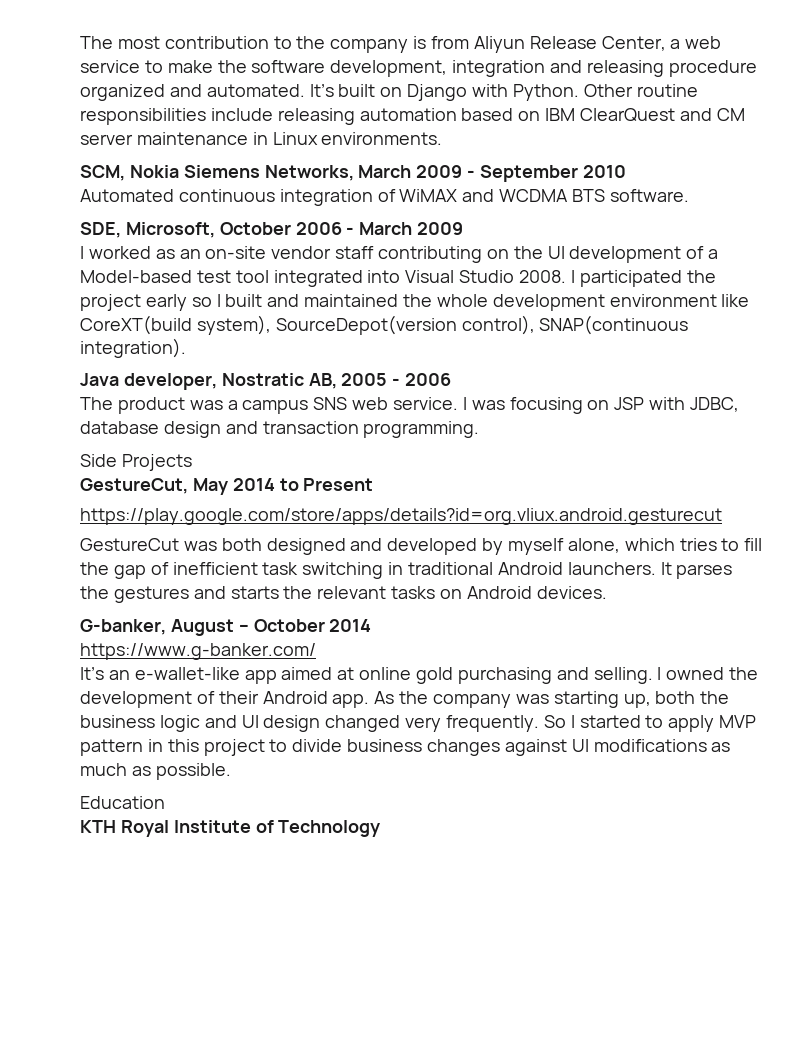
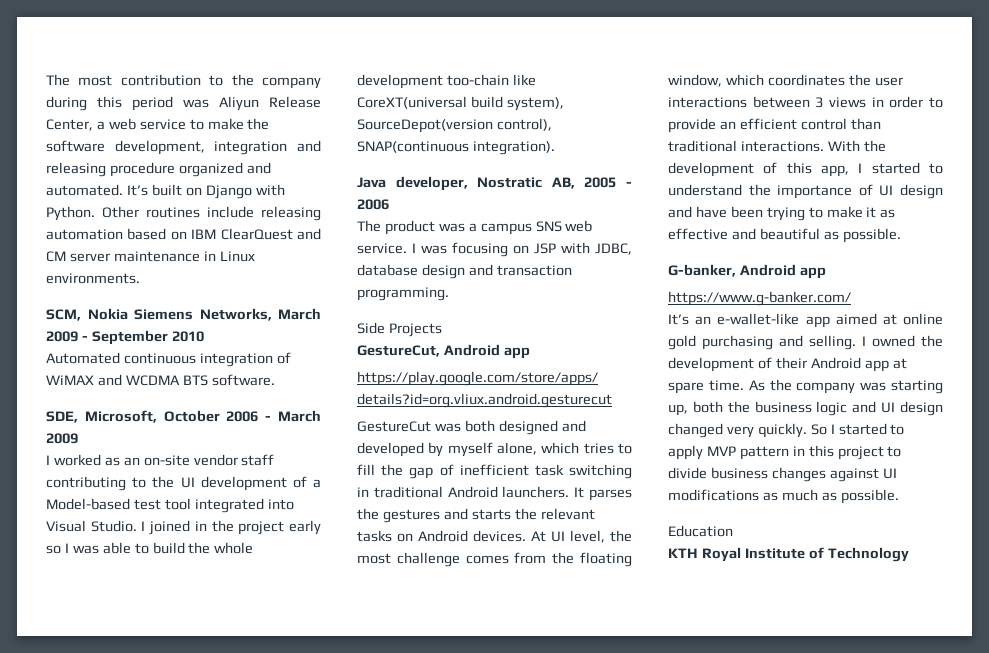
[413,36,470,49] is from -> [46,96,209,111] during this period was
[636,84,698,97] [80,108,206,125] routine responsibilities -> [146,207,200,218] routines
[486,249,509,259] on -> [132,477,147,488] to
[459,270,682,287] Studio 2008. I participated -> [90,520,207,535] Studio. I joined in
[225,294,750,311] [80,315,192,335] built and maintained the whole development environment like CoreXT(build -> [72,542,254,554] [357,74,536,89] [357,96,503,109] was able to build the whole development too-chain like CoreXT(universal build
[192,478,374,495] May 2014 to Present -> [443,344,530,359] Android app
[80,619,372,636] // G-banker, August – October 2014 -> [531,530,632,543] [357,552,632,567] [668,74,903,87] [668,96,943,108] [668,118,881,133] [668,140,886,152] [668,162,943,177] [668,184,943,199] [668,206,896,221] [668,228,901,243] [668,264,826,279] At UI level, the most challenge comes from the floating window, which coordinates the user interactions between 3 views in order to provide an efficient control than traditional interactions. With the development of this app, I started to understand the importance of UI design and have been trying to make it as effective and beautiful as possible. // G-banker, Android app
[332,694,370,708] app. -> [864,358,907,372] [668,380,744,394] app at spare time.
[446,715,540,732] frequently. -> [757,423,807,438] quickly.

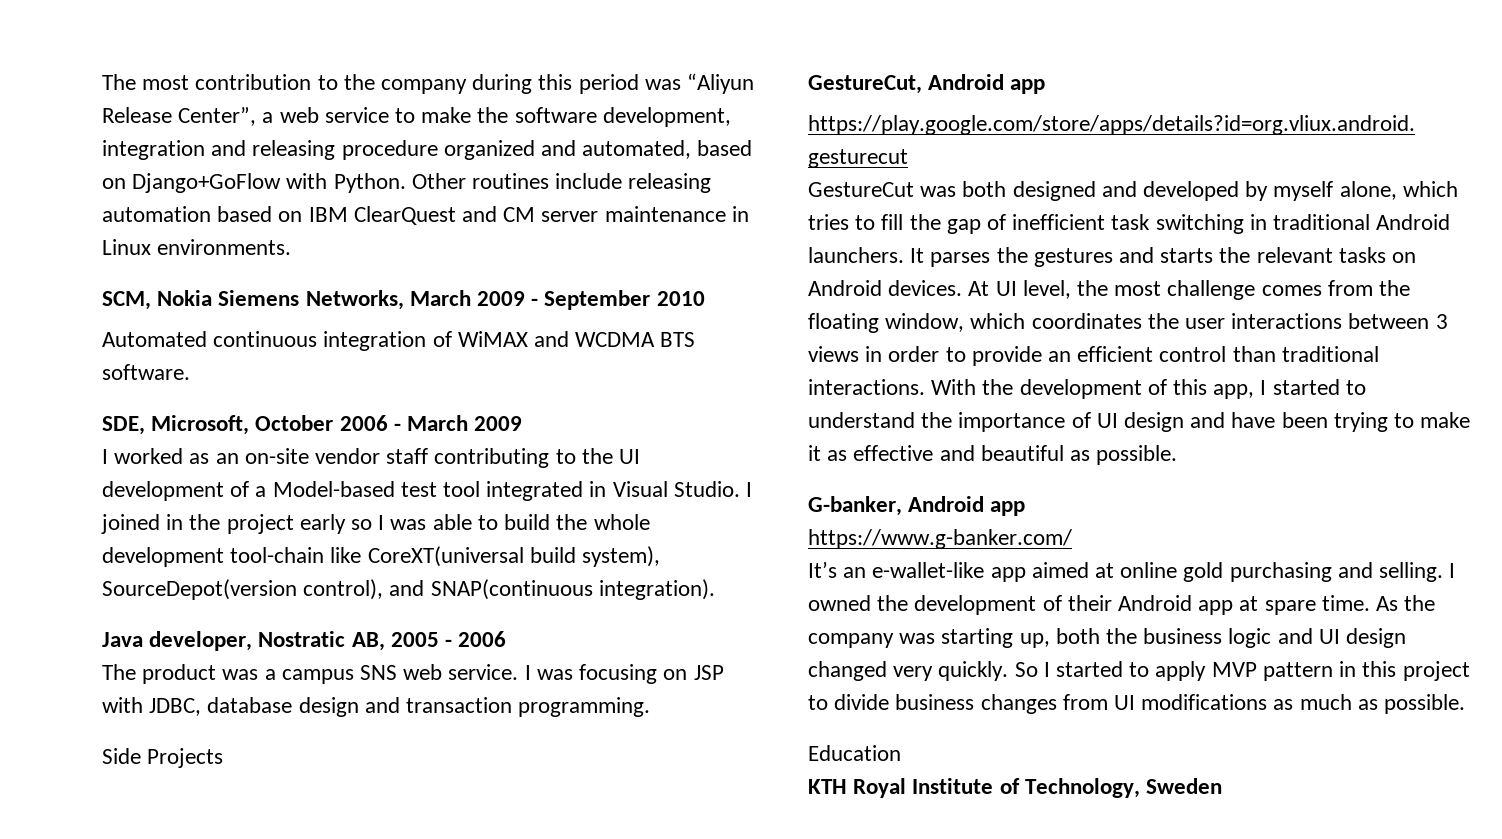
[219,96,321,111] [46,119,93,131] Aliyun Release Center, -> [687,73,755,94] [102,107,257,126] “Aliyun Release Center”,
[46,184,252,199] automated. It’s built on Django -> [582,140,753,159] [102,173,282,193] automated, based on Django+GoFlow
[267,499,294,510] into -> [589,481,607,497] in
[446,74,509,86] too-chain -> [230,547,325,563] tool-chain
(552, 124) none -> [389,580,425,596] and
[829,468,879,482] against -> [1062,694,1108,710] from
[827,547,909,562] Technology -> [1024,778,1223,798] Technology, Sweden

